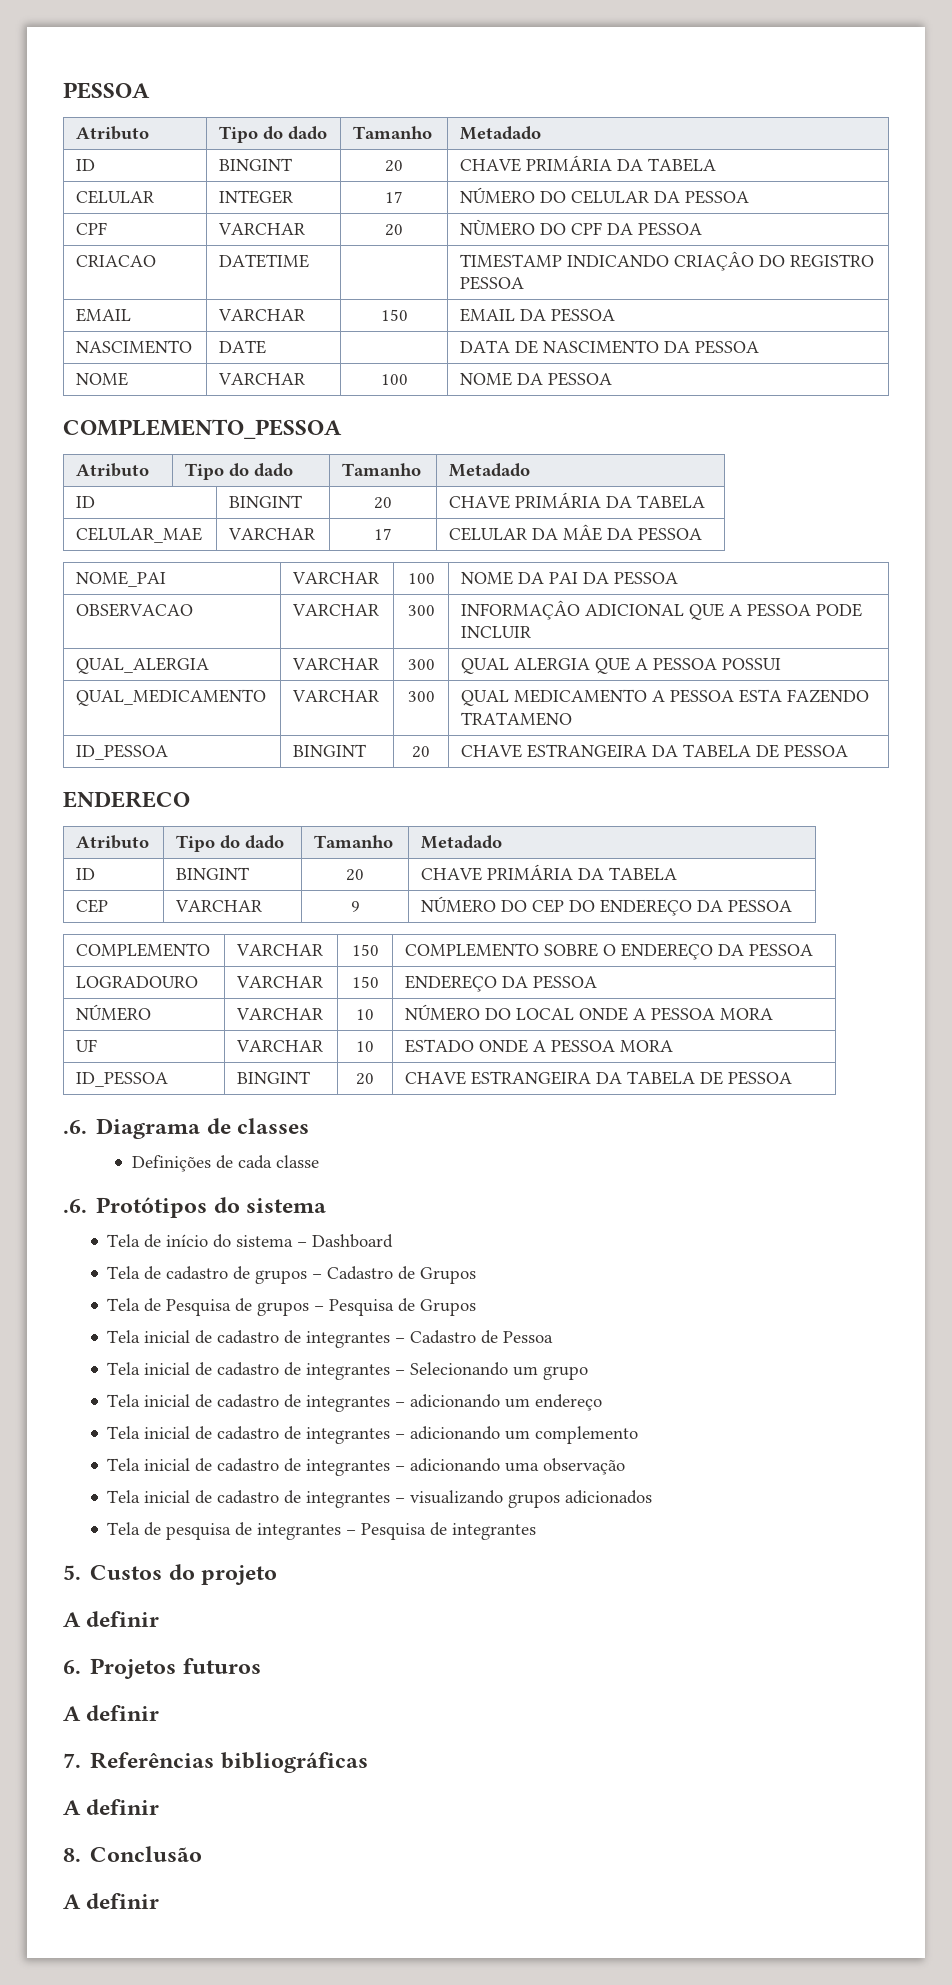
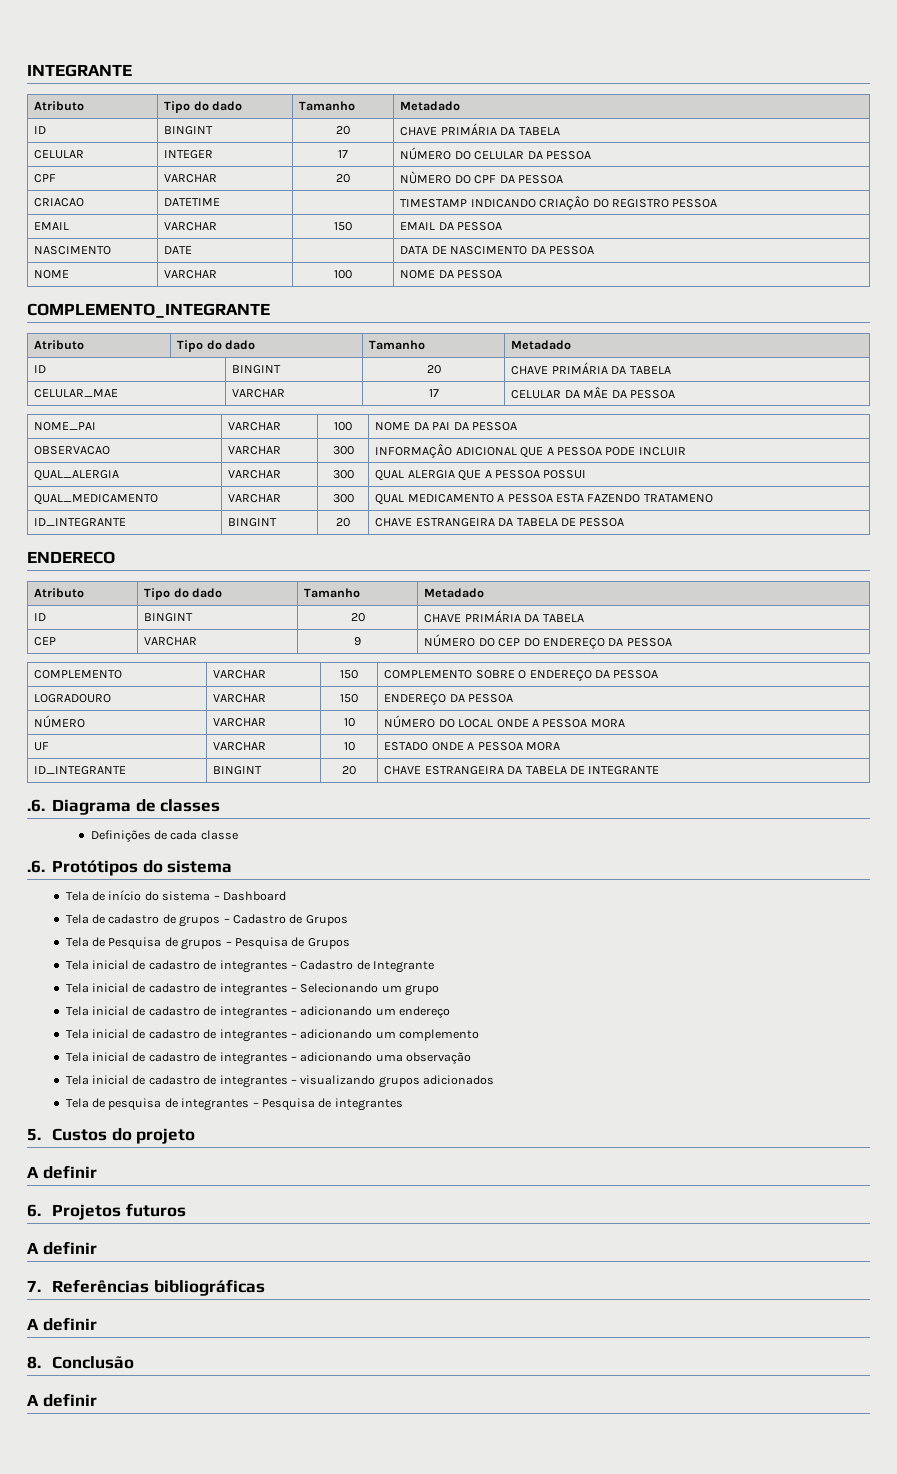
[63,82,150,99] PESSOA -> [27,64,132,77] INTEGRANTE
[63,419,342,439] COMPLEMENTO_PESSOA -> [27,303,270,318] COMPLEMENTO_INTEGRANTE
[76,744,169,760] ID_PESSOA -> [34,518,127,527] ID_INTEGRANTE
[76,1071,169,1087] [237,1071,311,1084] [356,1073,374,1085] [405,1071,793,1085] ID_PESSOA | BINGINT | 20 | CHAVE ESTRANGEIRA DA TABELA DE PESSOA -> [34,766,127,775] [213,766,263,775] [342,766,356,775] [384,766,660,775] ID_INTEGRANTE | BINGINT | 20 | CHAVE ESTRANGEIRA DA TABELA DE INTEGRANTE
[503,1331,554,1343] Pessoa -> [373,961,435,973] Integrante

